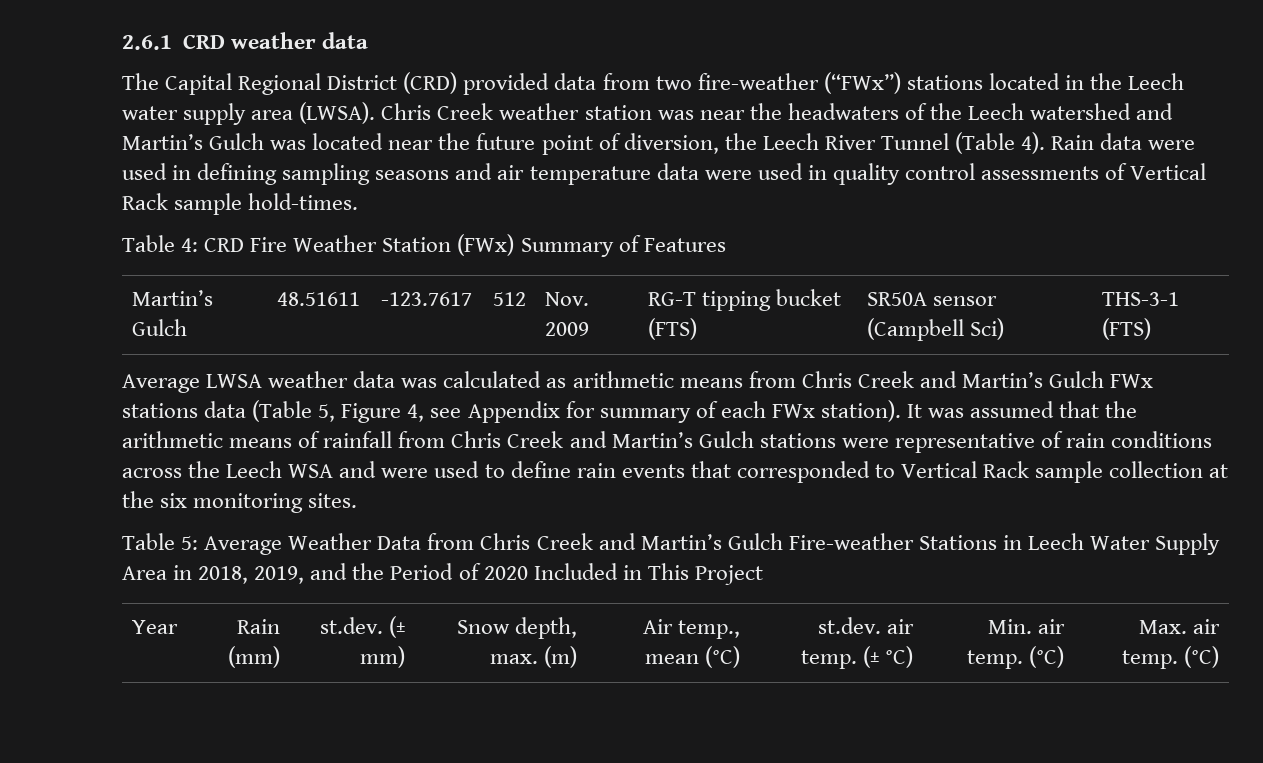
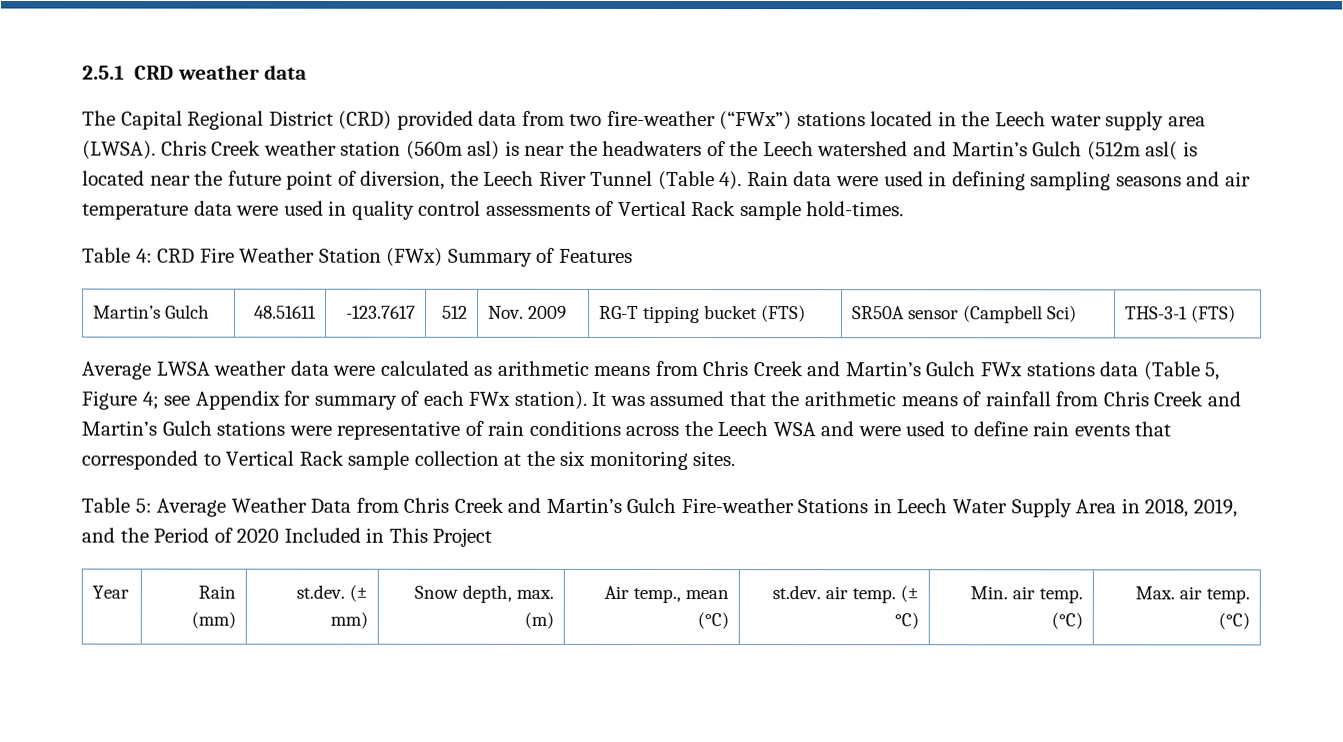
[122,35,172,50] 2.6.1 -> [82,65,125,80] 2.5.1
[657,110,694,120] was -> [405,140,520,160] (560m asl) is
[270,140,307,150] was -> [1086,141,1198,161] (512m asl( is
[401,378,438,388] was -> [332,365,377,376] were
[407,404,425,422] 4, -> [141,391,159,410] 4;

